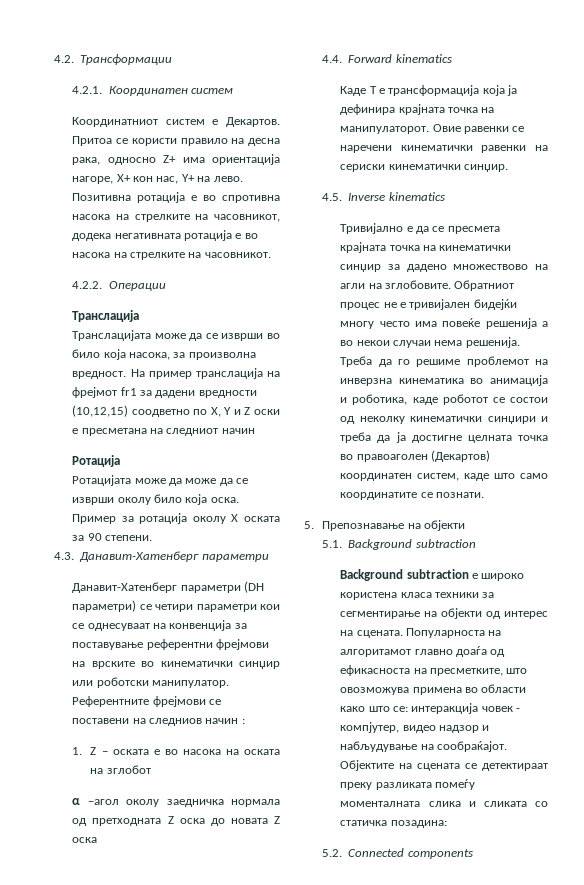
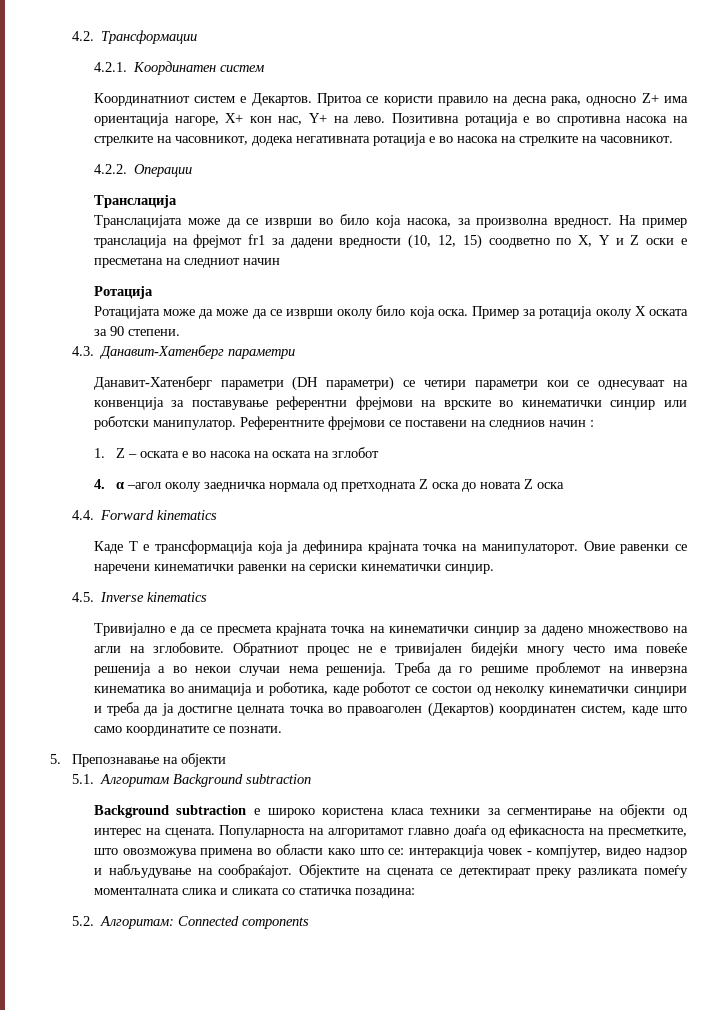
[72,405,129,417] (10,12,15) -> [408,234,482,249] (10, 12, 15)
(151, 769) none -> [93,479,105,489] 4.
(343, 544) none -> [100,774,170,787] Алгоритам
(343, 853) none -> [100,916,175,929] Алгоритам:

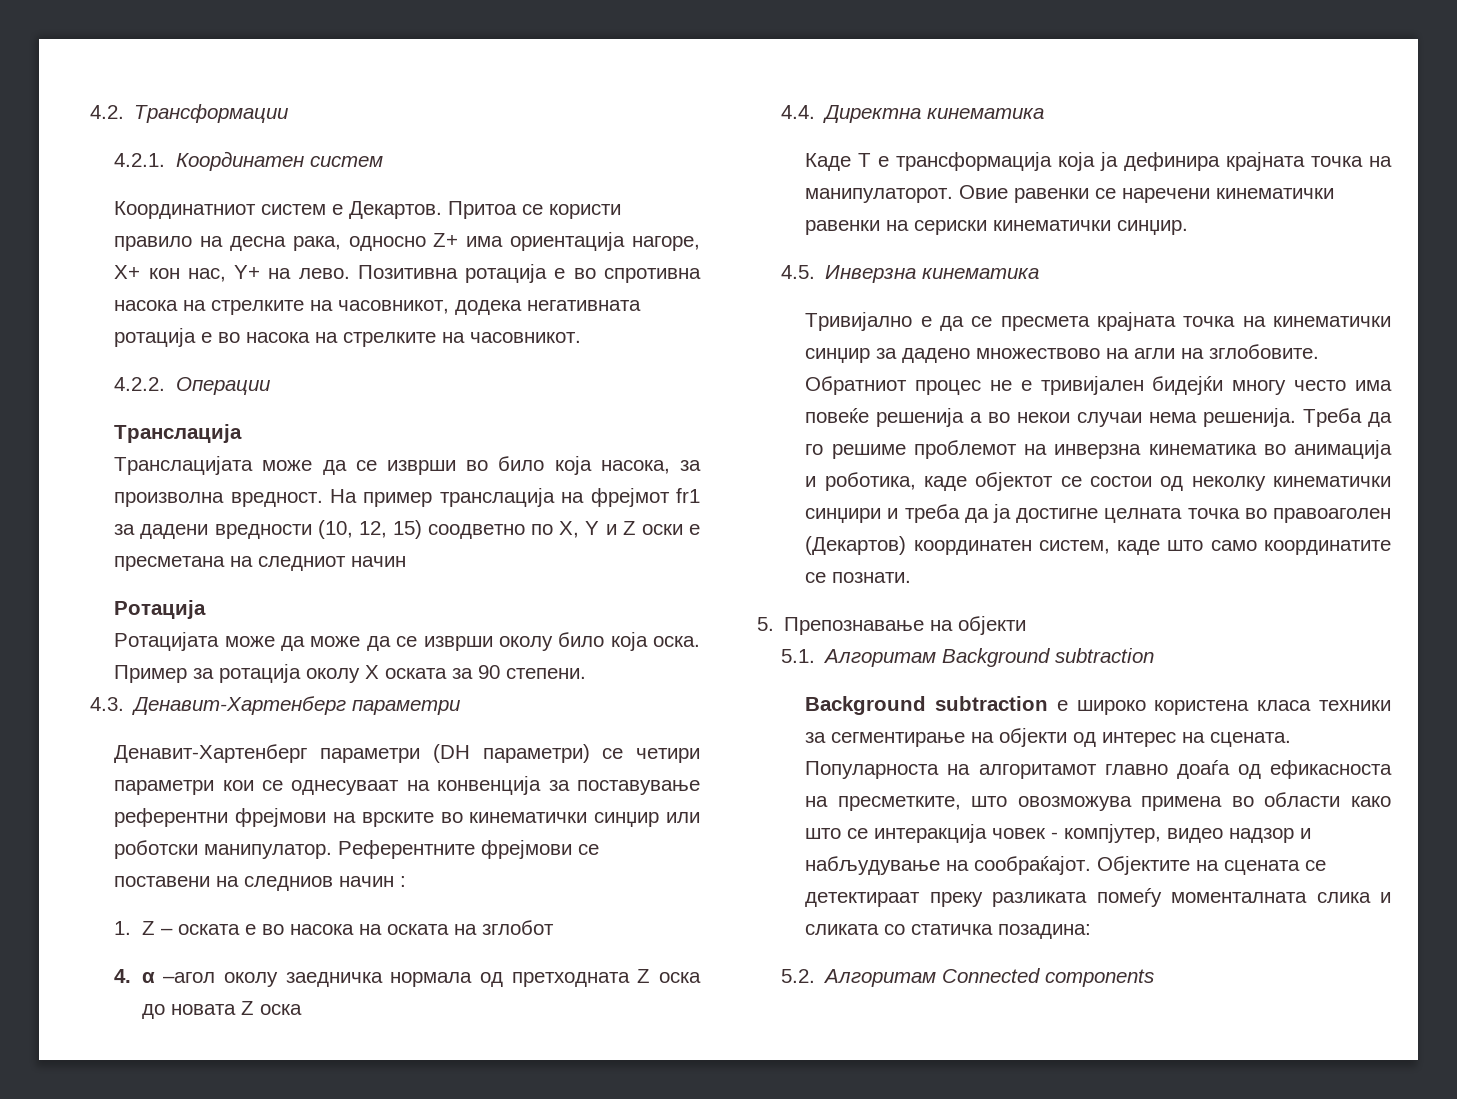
[99,345,225,359] Данавит-Хатенберг -> [132,696,347,715] Денавит-Хартенберг
[93,376,212,390] Данавит-Хатенберг -> [114,744,308,763] Денавит-Хартенберг
[100,510,218,520] Forward kinematics -> [823,105,1045,123] Директна кинематика
[100,592,208,602] Inverse kinematics -> [825,265,1040,283] Инверзна кинематика
[363,682,412,696] роботот -> [975,472,1054,491] објектот
[388,848,405,855] се: -> [847,828,869,839] се
[100,916,175,929] Алгоритам: -> [823,969,937,987] Алгоритам

